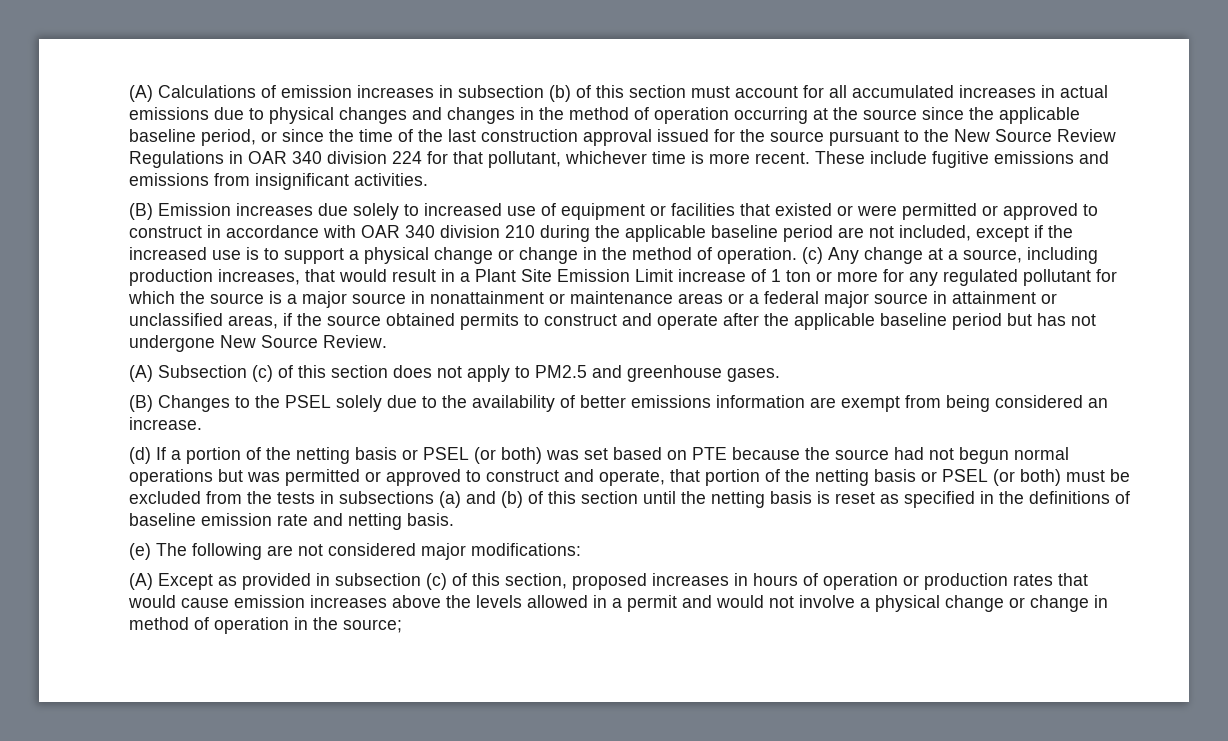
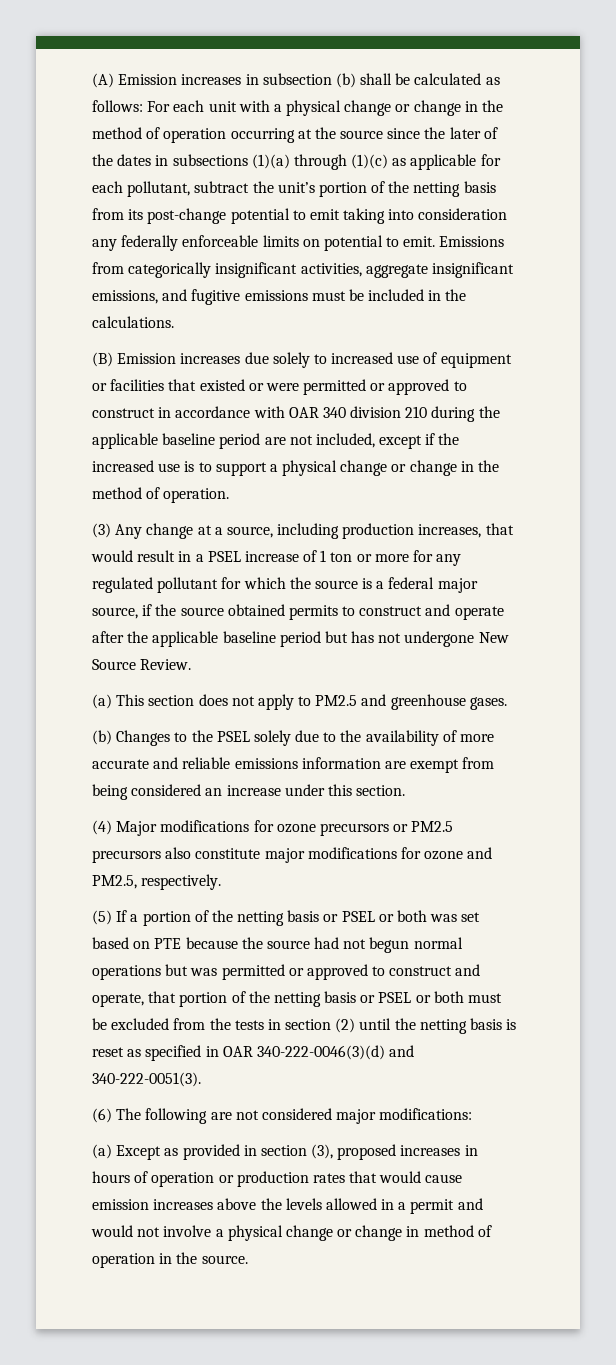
[129,85,352,102] (A) Calculations of emission -> [92,73,178,88] (A) Emission
[576,85,1108,98] [129,107,515,124] of this section must account for all accumulated increases in actual emissions due to physical changes and changes -> [360,73,500,85] [92,100,461,116] shall be calculated as follows: For each unit with a physical change or change
[999,107,1080,124] [129,129,1116,146] [129,151,1109,168] [129,173,428,190] applicable baseline period, or since the time of the last construction approval issued for the source pursuant to the New Source Review Regulations in OAR 340 division 224 for that pollutant, whichever time is more recent. These include fugitive emissions and emissions from insignificant activities. -> [449,127,498,139] [92,154,501,170] [92,181,496,197] [92,208,508,224] [92,235,505,251] [92,262,514,278] [92,289,467,305] [92,316,174,328] later of the dates in subsections (1)(a) through (1)(c) as applicable for each pollutant, subtract the unit’s portion of the netting basis from its post-change potential to emit taking into consideration any federally enforceable limits on potential to emit. Emissions from categorically insignificant activities, aggregate insignificant emissions, and fugitive emissions must be included in the calculations.
[802,247,823,264] (c) -> [92,523,111,538] // (3)
[475,269,673,282] Plant Site Emission Limit -> [207,551,241,562] PSEL
[302,291,1057,308] [129,313,278,329] major source in nonattainment or maintenance areas or a federal major source in attainment or unclassified areas, -> [388,577,478,593] [92,607,138,619] federal major source,
[129,365,326,382] (A) Subsection (c) of this -> [92,694,145,709] (a) This
[129,395,153,412] (B) -> [92,730,112,745] (b)
[580,395,626,408] better -> [460,734,495,742] [92,757,231,769] more accurate and reliable
[129,417,202,430] [129,447,151,464] increase. // (d) -> [226,784,406,796] [92,820,454,836] [92,847,493,863] [92,874,222,890] [92,910,112,925] increase under this section. // (4) Major modifications for ozone precursors or PM2.5 precursors also constitute major modifications for ozone and PM2.5, respectively. // (5)
[474,447,542,464] (or both) -> [378,910,428,922] or both
[993,469,1061,486] (or both) -> [415,991,464,1003] or both
[339,491,638,508] subsections (a) and (b) of this section -> [285,1018,356,1033] section (2)
[999,491,1130,504] [129,513,454,530] [129,543,151,560] the definitions of baseline emission rate and netting basis. // (e) -> [222,1045,415,1060] [92,1072,201,1087] [92,1108,112,1123] OAR 340-222-0046(3)(d) and 340-222-0051(3). // (6)
[129,573,153,590] (A) -> [92,1144,112,1159] (a)
[335,573,567,590] subsection (c) of this section, -> [260,1144,334,1159] section (3),
[343,619,402,633] source; -> [201,1255,248,1264] source.

